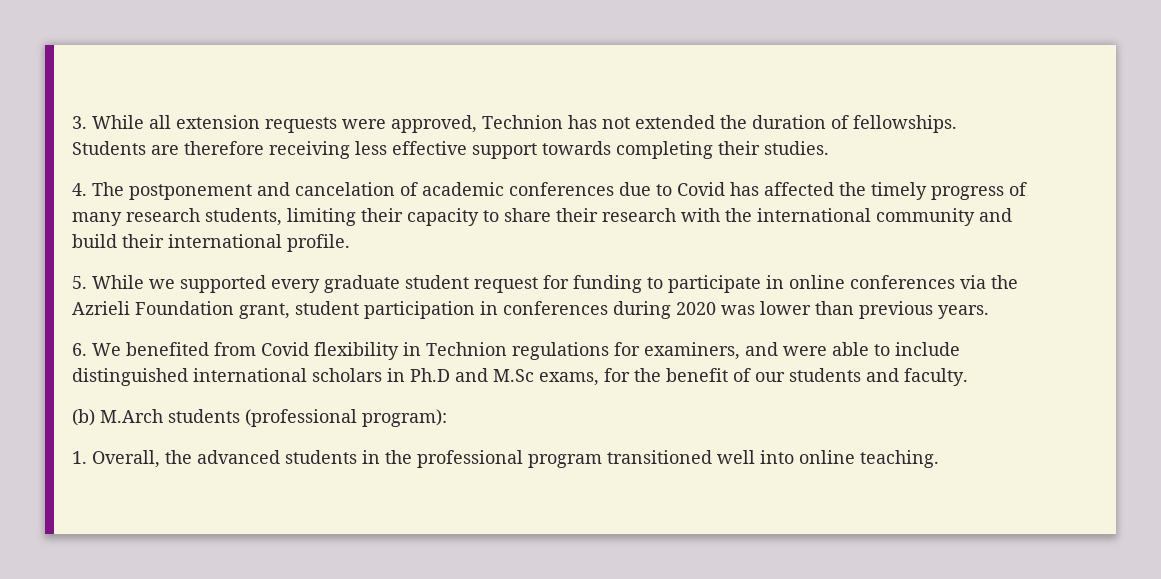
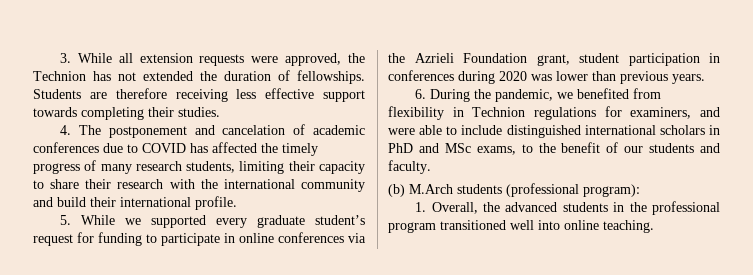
(477, 124) none -> [348,53,366,63] the
[677,182,725,196] Covid -> [142,143,186,153] COVID
[405,275,469,289] student -> [315,215,365,225] student’s
[92,343,121,356] We -> [430,89,574,102] During the pandemic, we
[261,342,309,356] Covid -> (662, 93) none
[410,368,630,386] Ph.D and M.Sc exams, for -> [388,143,533,155] PhD and MSc exams, to

